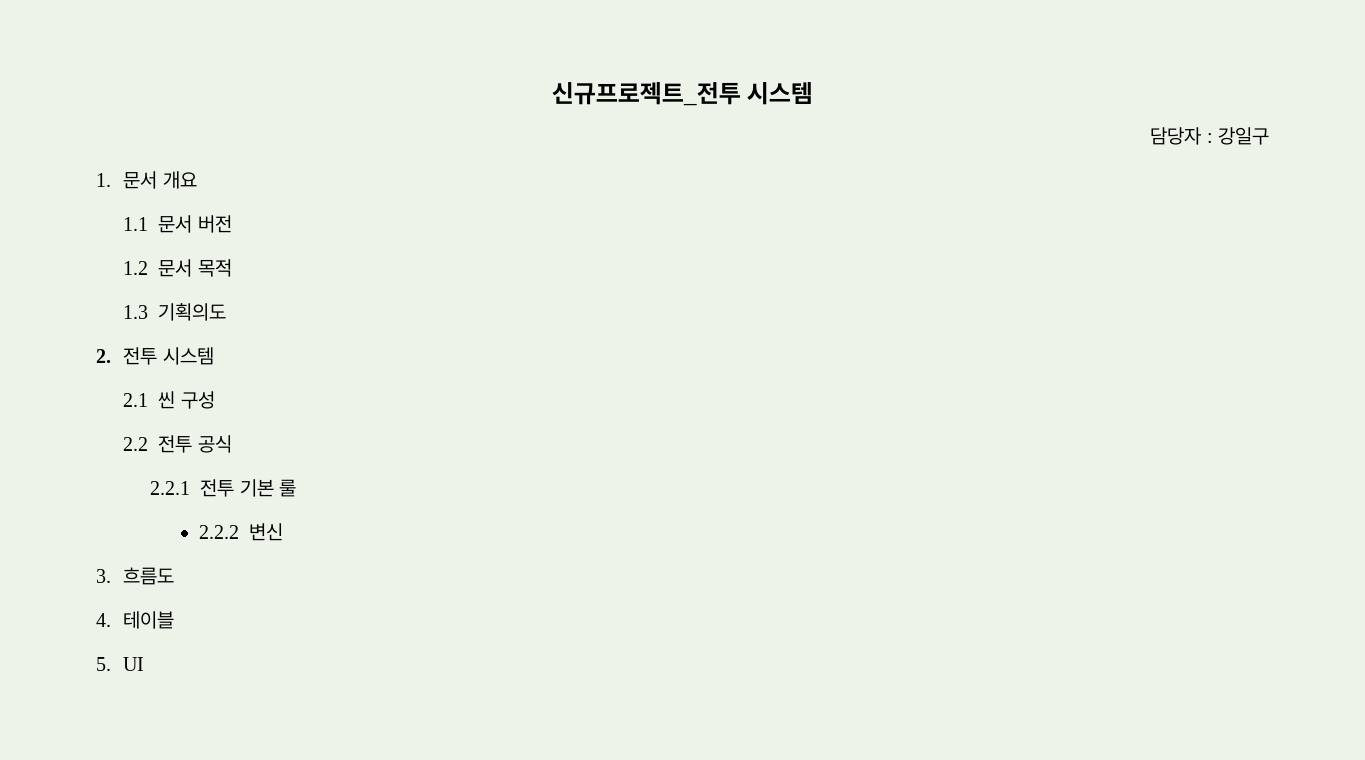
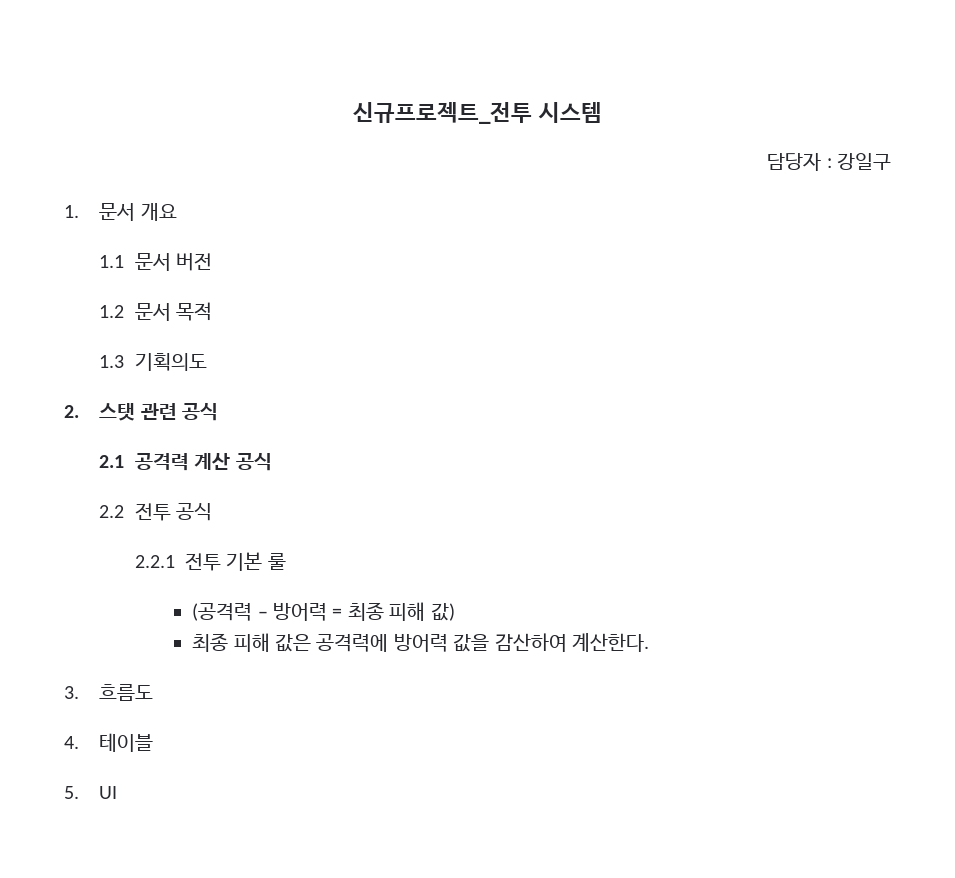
[123,347,214,365] [123,391,215,409] 전투 시스템 // 2.1 씬 구성 -> [99,402,219,421] [99,452,272,471] 스탯 관련 공식 // 2.1 공격력 계산 공식
[199,523,284,541] 2.2.2 변신 -> [192,602,455,621] [192,633,650,652] (공격력 – 방어력 = 최종 피해 값) // 최종 피해 값은 공격력에 방어력 값을 감산하여 계산한다.

